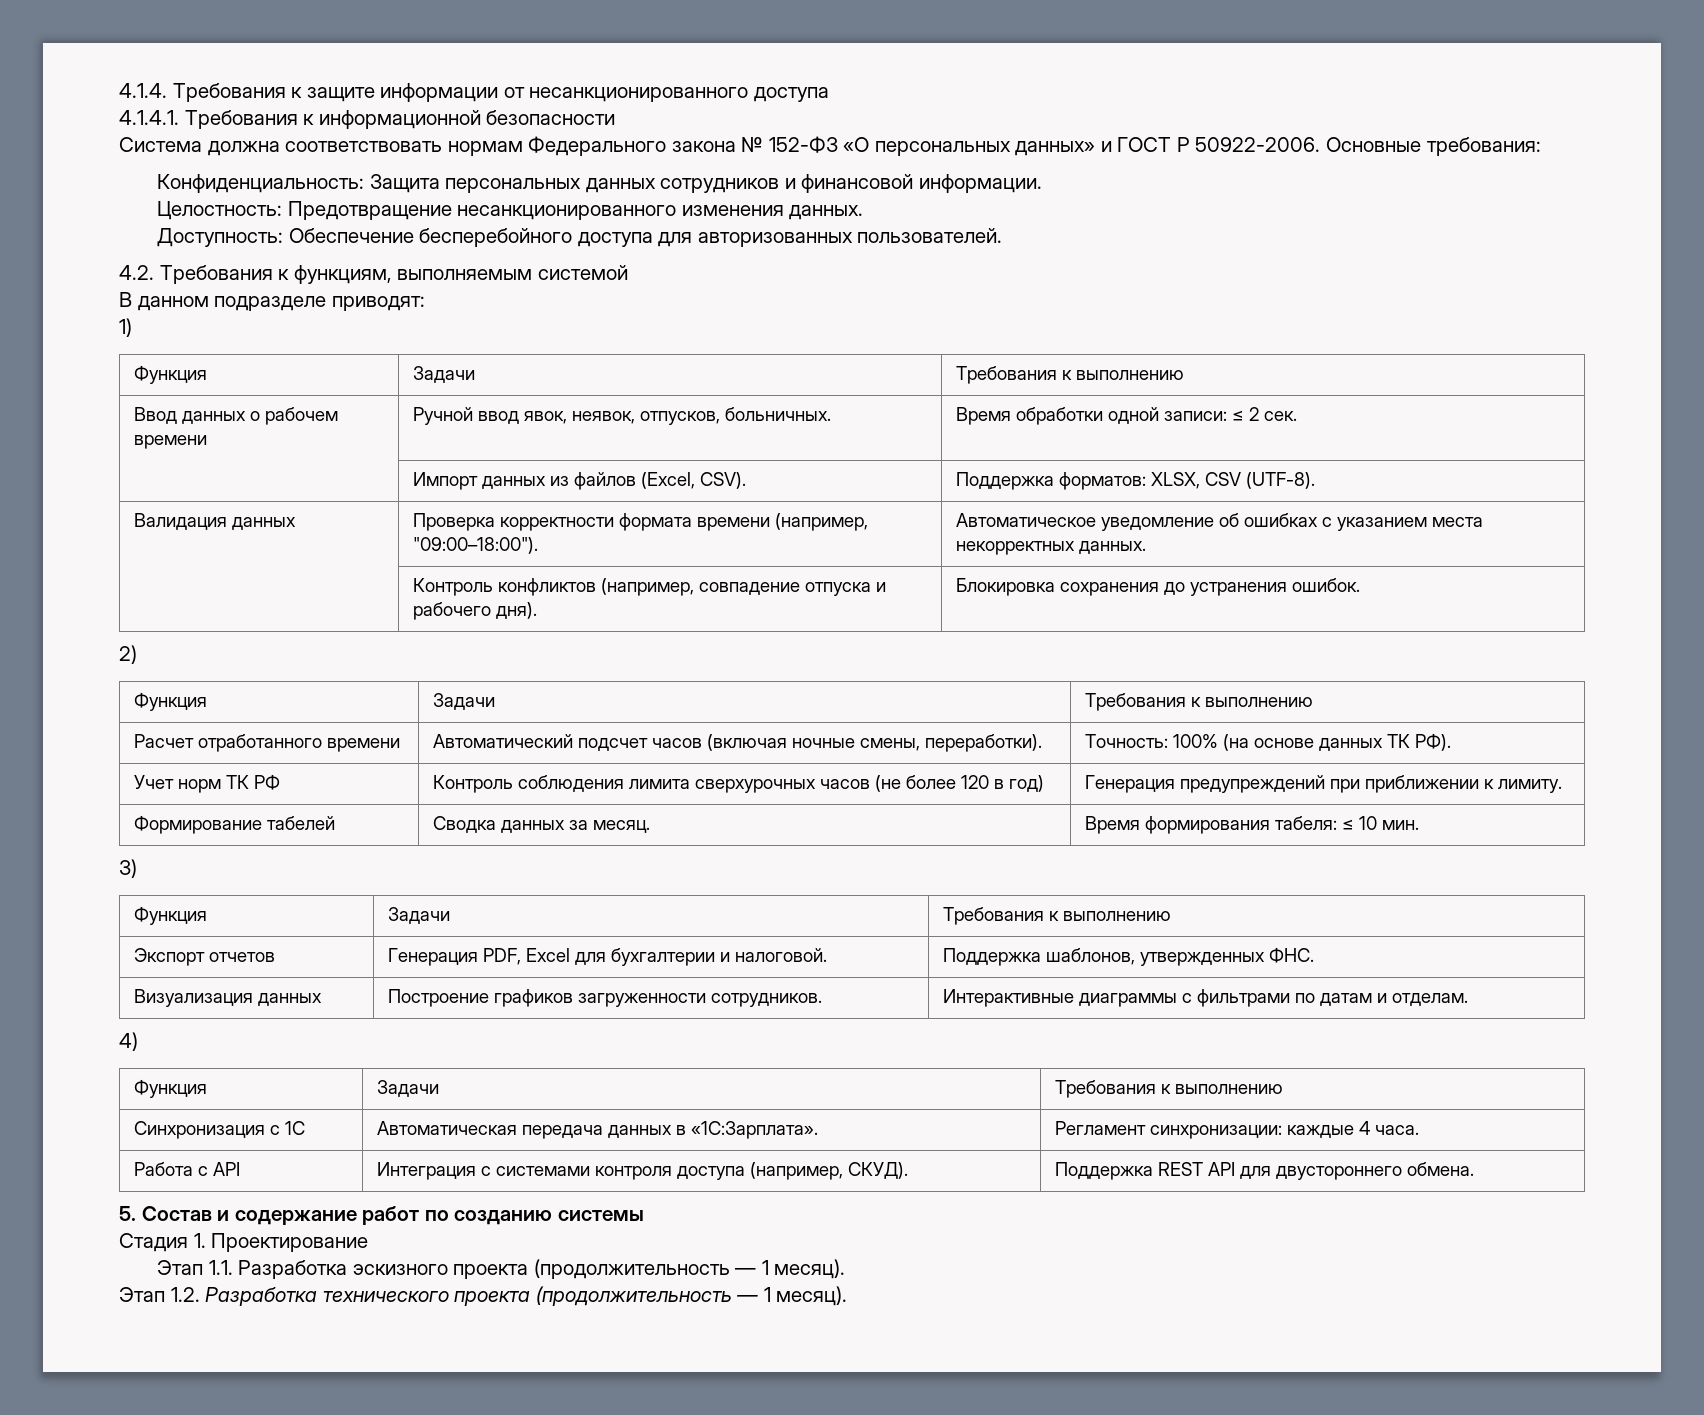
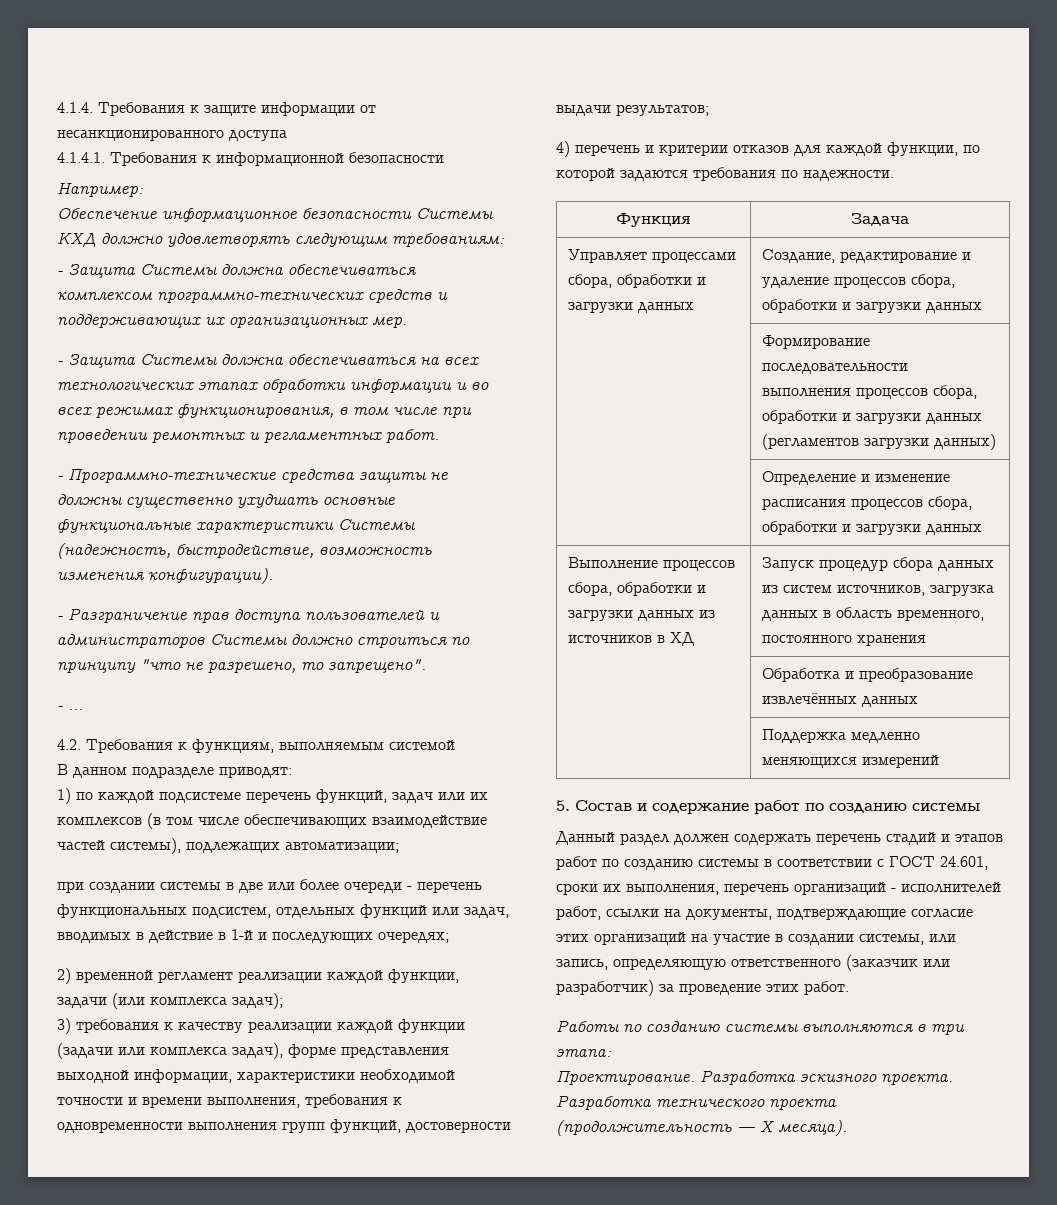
[119,136,1541,156] [157,174,1042,193] [157,201,864,220] [157,228,1003,247] Система должна соответствовать нормам Федерального закона № 152-ФЗ «О персональных данных» и ГОСТ Р 50922-2006. Основные требования: // Конфиденциальность: Защита персональных данных сотрудников и финансовой информации. // Целостность: Предотвращение несанкционированного изменения данных. // Доступность: Обеспечение бесперебойного доступа для авторизованных пользователей. -> [57,182,144,197] [57,208,494,222] [57,232,505,247] [57,264,416,278] [57,289,448,303] [57,314,407,328] [57,354,479,368] [57,379,489,393] [57,404,472,418] [57,429,439,443] [57,469,448,483] [57,494,395,508] [57,519,416,533] [57,543,432,559] [57,568,273,584] [57,608,440,623] [57,634,470,648] [57,659,426,673] [57,706,83,710] Например: // Обеспечение информационное безопасности Системы КХД должно удовлетворять следующим требованиям: // - Защита Системы должна обеспечиваться комплексом программно-технических средств и поддерживающих их организационных мер. // - Защита Системы должна обеспечиваться на всех технологических этапах обработки информации и во всех режимах функционирования, в том числе при проведении ремонтных и регламентных работ. // - Программно-технические средства защиты не должны существенно ухудшать основные функциональные характеристики Системы (надежность, быстродействие, возможность изменения конфигурации). // - Разграничение прав доступа пользователей и администраторов Системы должно строиться по принципу "что не разрешено, то запрещено". // - ...
[134,365,208,384] [413,366,476,383] [956,366,1185,384] [134,407,339,425] [134,435,208,449] [413,407,832,425] [956,407,1298,425] [413,472,747,490] [956,472,1316,490] [134,513,297,530] [413,513,869,531] [413,537,539,554] [956,513,1484,531] [956,541,1147,555] [413,578,887,596] [413,602,538,620] [956,578,1361,596] [119,645,137,664] [134,692,208,711] [433,693,496,710] [1085,693,1314,711] [134,734,401,752] [433,734,1043,752] [1085,733,1452,751] [134,774,281,793] [433,775,1045,793] [1085,775,1563,793] [134,815,336,834] [433,816,651,833] [1085,816,1420,834] [119,859,137,878] [134,906,208,925] [388,907,451,924] [943,907,1172,925] [134,948,276,966] [388,948,828,966] [943,947,1315,966] [134,989,323,1007] [388,989,823,1007] [943,989,1469,1007] [119,1032,138,1051] [134,1079,208,1098] [377,1080,440,1097] [1055,1080,1284,1098] [134,1121,306,1139] [377,1121,819,1139] [1055,1121,1420,1139] [134,1162,241,1176] [377,1162,909,1180] [1055,1162,1475,1180] // Функция | Задачи | Требования к выполнению // Ввод данных о рабочем времени | Ручной ввод явок, неявок, отпусков, больничных. | Время обработки одной записи: ≤ 2 сек. // | Импорт данных из файлов (Excel, CSV). | Поддержка форматов: XLSX, CSV (UTF-8). // Валидация данных | Проверка корректности формата времени (например, "09:00–18:00"). | Автоматическое уведомление об ошибках с указанием места некорректных данных. // | Контроль конфликтов (например, совпадение отпуска и рабочего дня). | Блокировка сохранения до устранения ошибок. // 2) // Функция | Задачи | Требования к выполнению // Расчет отработанного времени | Автоматический подсчет часов (включая ночные смены, переработки). | Точность: 100% (на основе данных ТК РФ). // Учет норм ТК РФ | Контроль соблюдения лимита сверхурочных часов (не более 120 в год) | Генерация предупреждений при приближении к лимиту. // Формирование табелей | Сводка данных за месяц. | Время формирования табеля: ≤ 10 мин. // 3) // Функция | Задачи | Требования к выполнению // Экспорт отчетов | Генерация PDF, Excel для бухгалтерии и налоговой. | Поддержка шаблонов, утвержденных ФНС. // Визуализация данных | Построение графиков загруженности сотрудников. | Интерактивные диаграммы с фильтрами по датам и отделам. // 4) // Функция | Задачи | Требования к выполнению // Синхронизация с 1С | Автоматическая передача данных в «1С:Зарплата». | Регламент синхронизации: каждые 4 часа. // Работа с API | Интеграция с системами контроля доступа (например, СКУД). | Поддержка REST API для двустороннего обмена. -> [76,789,488,803] [57,813,487,829] [57,838,399,854] [57,879,482,893] [57,904,509,918] [57,929,449,943] [57,968,459,984] [57,993,283,1009] [57,1018,465,1034] [57,1043,449,1059] [57,1069,455,1083] [57,1094,402,1108] [57,1119,511,1133] [556,104,709,116] [556,141,980,157] [556,167,894,181] [616,213,691,227] [851,213,909,226] [568,249,737,263] [568,274,707,288] [568,301,695,313] [762,249,972,263] [762,274,956,288] [762,299,983,313] [762,335,871,349] [762,363,909,374] [762,385,978,399] [762,410,983,424] [762,434,997,450] [762,471,951,485] [762,496,973,510] [762,521,983,535] [568,557,736,571] [568,582,707,596] [568,609,716,621] [568,632,696,646] [762,557,995,571] [762,584,995,596] [762,607,985,621] [762,634,927,646] [762,668,974,682] [762,693,919,707] [762,729,921,743] [762,755,940,768] по каждой подсистеме перечень функций, задач или их комплексов (в том числе обеспечивающих взаимодействие частей системы), подлежащих автоматизации; // при создании системы в две или более очереди - перечень функциональных подсистем, отдельных функций или задач, вводимых в действие в 1-й и последующих очередях; // 2) временной регламент реализации каждой функции, задачи (или комплекса задач); // 3) требования к качеству реализации каждой функции (задачи или комплекса задач), форме представления выходной информации, характеристики необходимой точности и времени выполнения, требования к одновременности выполнения групп функций, достоверности выдачи результатов; // 4) перечень и критерии отказов для каждой функции, по которой задаются требования по надежности. // Функция | Задача // Управляет процессами сбора, обработки и загрузки данных | Создание, редактирование и удаление процессов сбора, обработки и загрузки данных // | Формирование последовательности выполнения процессов сбора, обработки и загрузки данных (регламентов загрузки данных) // | Определение и изменение расписания процессов сбора, обработки и загрузки данных // Выполнение процессов сбора, обработки и загрузки данных из источников в ХД | Запуск процедур сбора данных из систем источников, загрузка данных в область временного, постоянного хранения // | Обработка и преобразование извлечённых данных // | Поддержка медленно меняющихся измерений
[119,1233,369,1252] [157,1259,846,1279] [119,1287,200,1302] Стадия 1. Проектирование // Этап 1.1. Разработка эскизного проекта (продолжительность — 1 месяц). // Этап 1.2. -> [556,831,1003,845] [556,856,988,870] [556,882,1001,895] [556,906,973,920] [556,932,956,945] [556,955,950,971] [556,980,849,996] [556,1020,965,1035] [556,1049,612,1057] [556,1070,953,1085] Данный раздел должен содержать перечень стадий и этапов работ по созданию системы в соответствии с ГОСТ 24.601, сроки их выполнения, перечень организаций - исполнителей работ, ссылки на документы, подтверждающие согласие этих организаций на участие в создании системы, или запись, определяющую ответственного (заказчик или разработчик) за проведение этих работ. // Работы по созданию системы выполняются в три этапа: // Проектирование. Разработка эскизного проекта.
[763,1286,848,1306] 1 месяц). -> [760,1120,847,1136] X месяца).

